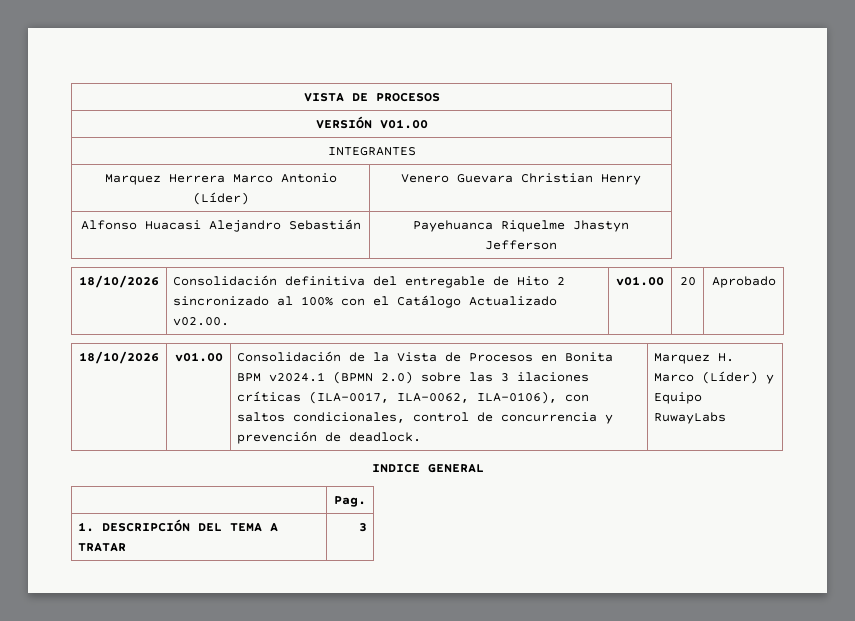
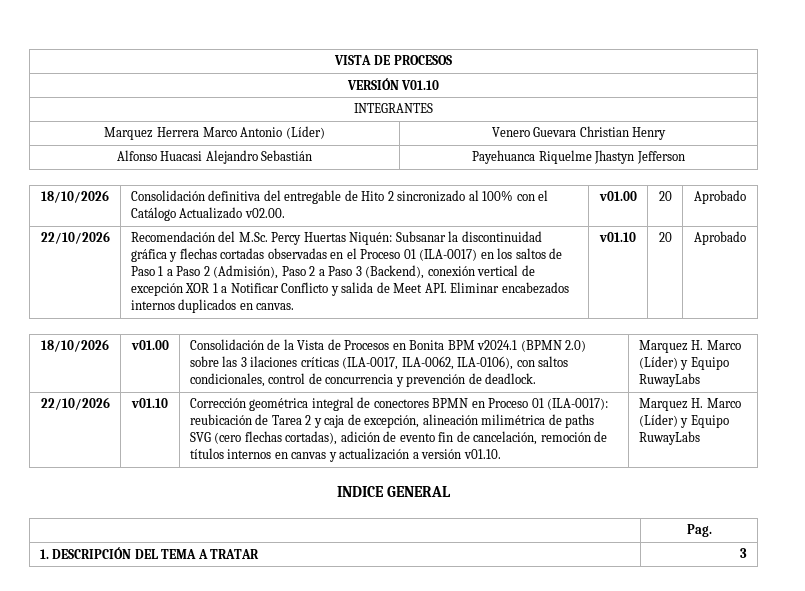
[379,119,428,129] V01.00 -> [401,80,440,90] V01.10
(776, 282) none -> [40,231,110,244] [130,231,542,245] [130,248,563,262] [130,265,535,279] [130,282,569,296] [130,299,295,313] [599,232,636,242] [658,232,672,242] [694,231,746,245] // 22/10/2026 | Recomendación del M.Sc. Percy Huertas Niquén: Subsanar la discontinuidad gráfica y flechas cortadas observadas en el Proceso 01 (ILA-0017) en los saltos de Paso 1 a Paso 2 (Admisión), Paso 2 a Paso 3 (Backend), conexión vertical de excepción XOR 1 a Notificar Conflicto y salida de Meet API. Eliminar encabezados internos duplicados en canvas. | v01.10 | 20 | Aprobado
(727, 418) none -> [40,397,110,410] [131,398,168,408] [189,397,609,411] [189,414,595,428] [189,431,608,445] [189,448,501,462] [638,398,741,411] [638,414,729,428] [638,431,700,445] // 22/10/2026 | v01.10 | Corrección geométrica integral de conectores BPMN en Proceso 01 (ILA-0017): reubicación de Tarea 2 y caja de excepción, alineación milimétrica de paths SVG (cero flechas cortadas), adición de evento fin de cancelación, remoción de títulos internos en canvas y actualización a versión v01.10. | Marquez H. Marco (Líder) y Equipo RuwayLabs

